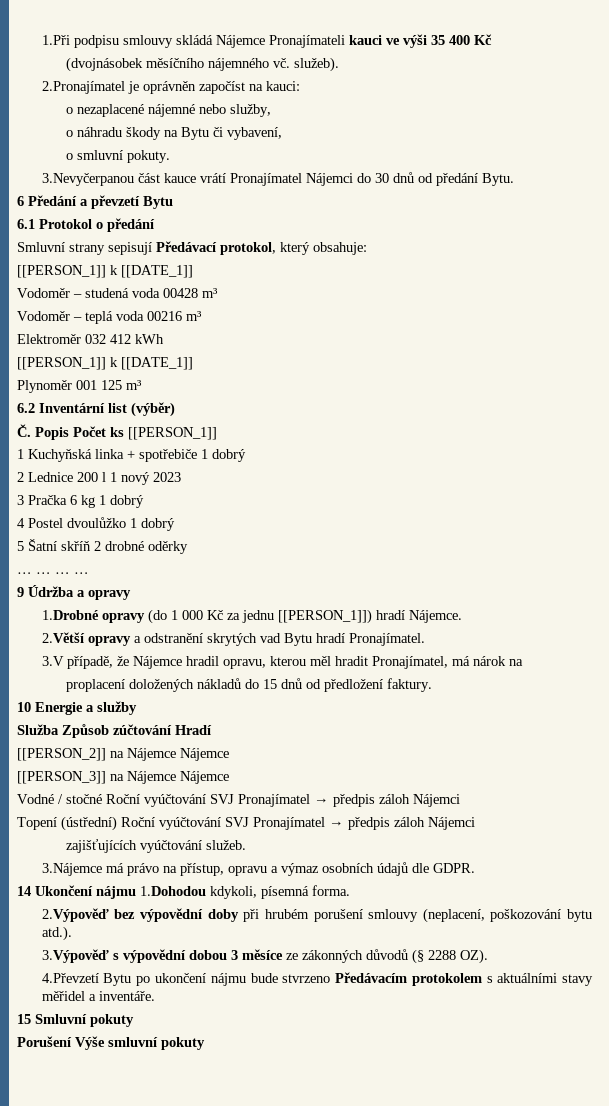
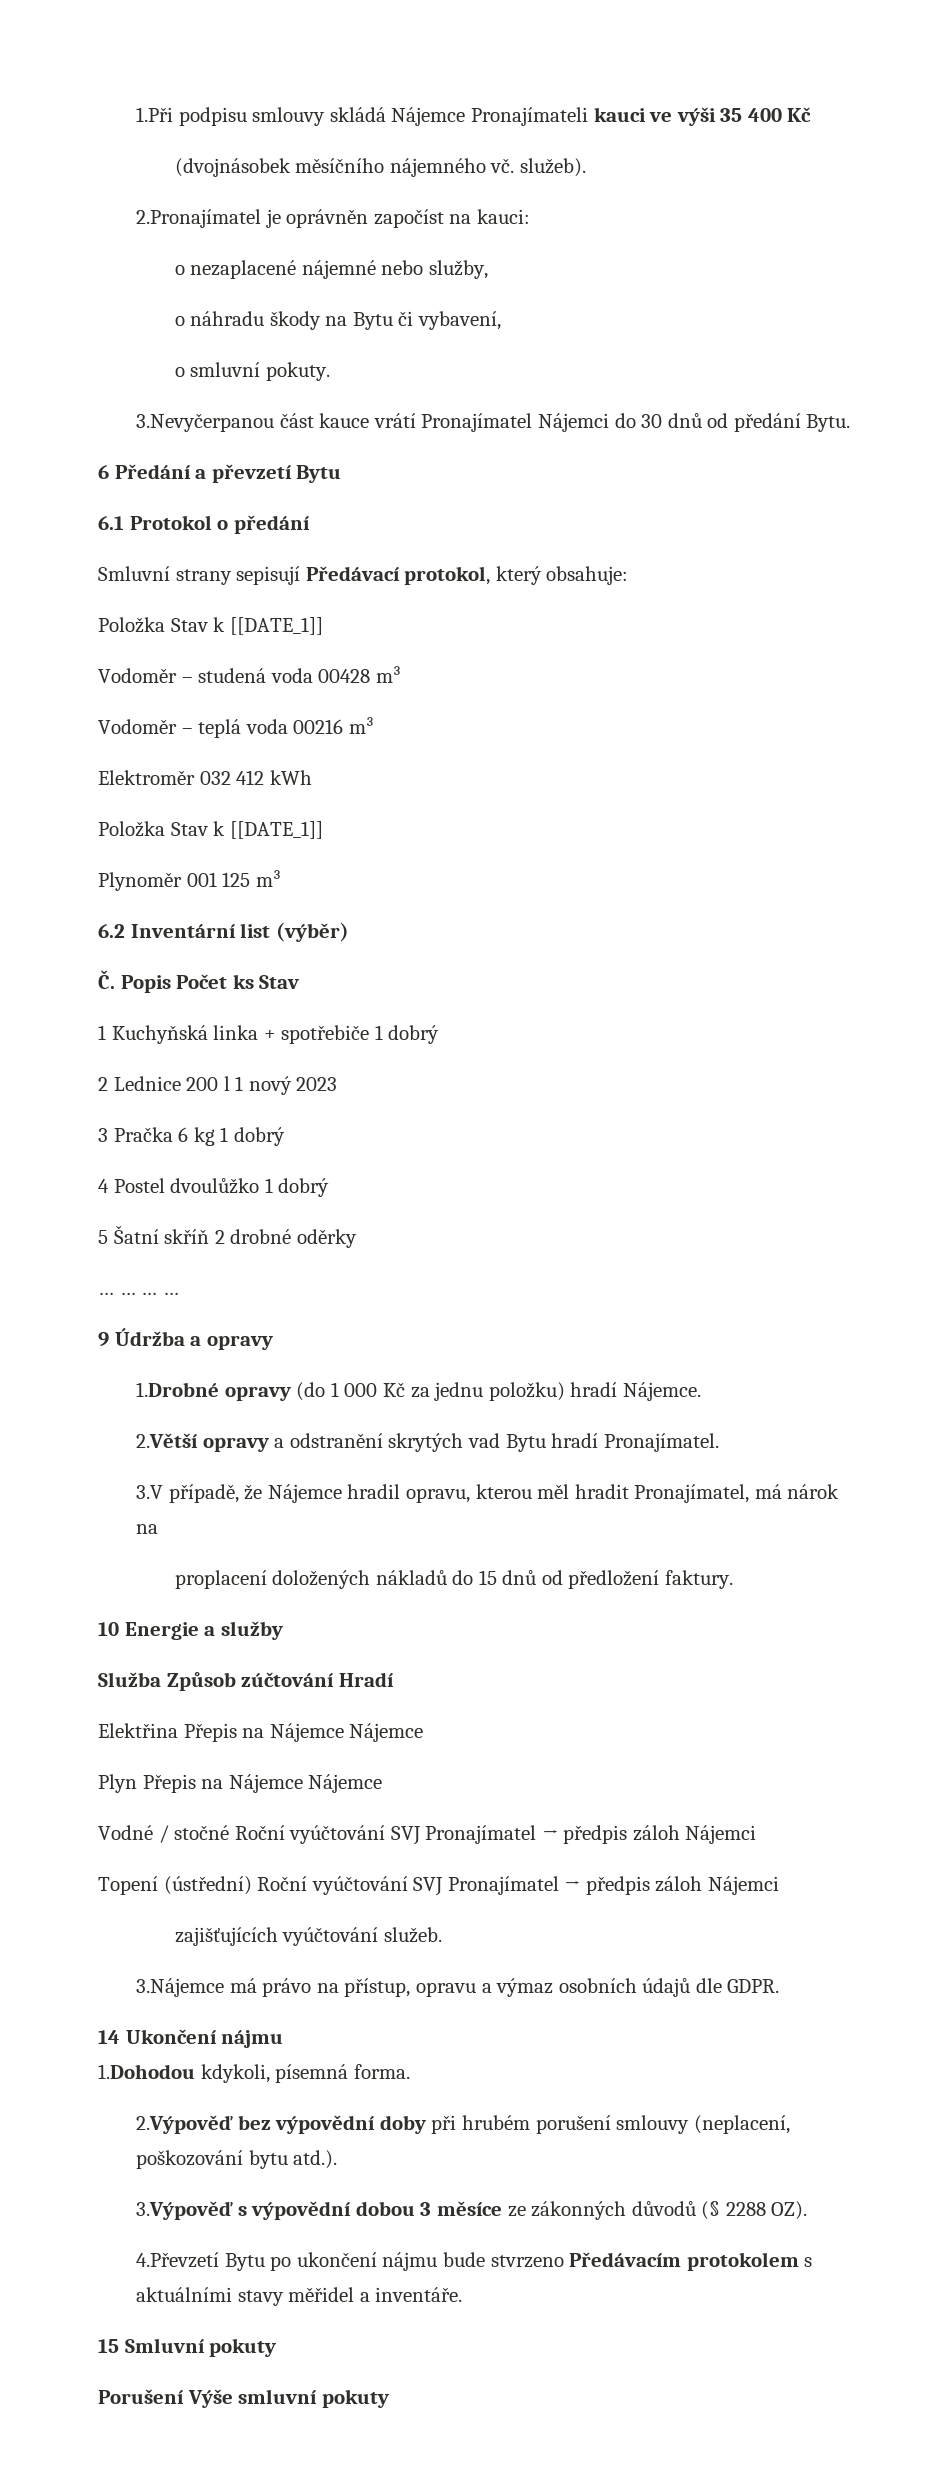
[17,265,106,278] [[PERSON_1]] -> [98,617,208,633] Položka Stav
[17,357,106,370] [[PERSON_1]] -> [98,821,208,837] Položka Stav
[128,427,217,440] [[PERSON_1]] -> [259,975,300,989] Stav
[277,609,372,624] [[PERSON_1]]) -> [488,1382,565,1401] položku)
[17,748,229,761] [17,771,106,784] [[PERSON_2]] na Nájemce Nájemce // [[PERSON_3]] -> [98,1723,424,1742] [98,1774,196,1793] Elektřina Přepis na Nájemce Nájemce // Plyn Přepis
(136, 892) none -> (284, 2039) //

